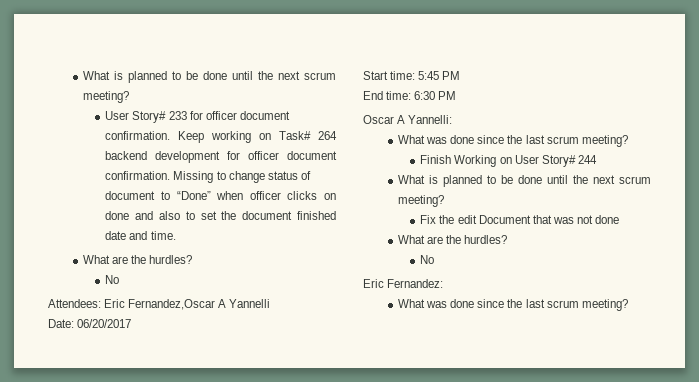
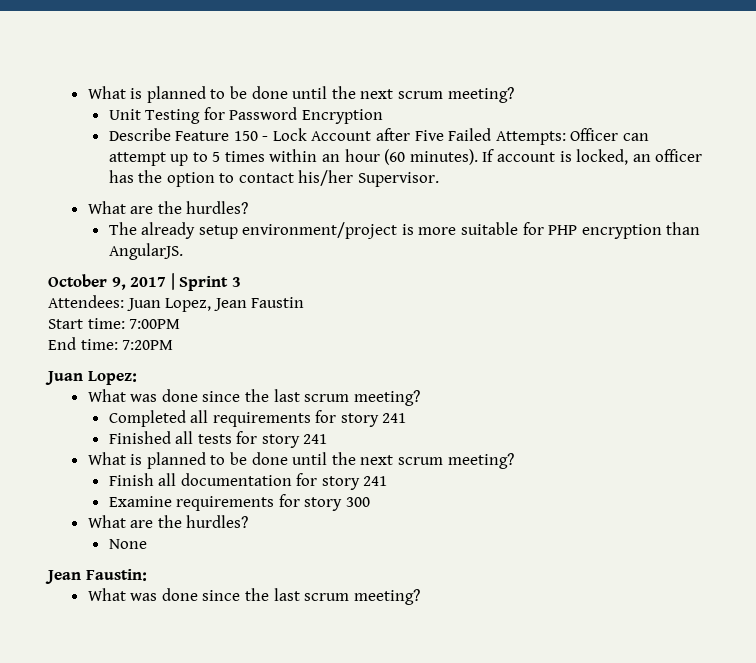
[105,111,290,123] [105,131,337,143] [105,151,337,163] [105,171,311,183] [105,191,336,200] [105,211,336,220] [105,231,176,240] [82,255,193,264] [105,275,120,284] [48,299,271,310] [48,319,132,328] User Story# 233 for officer document confirmation. Keep working on Task# 264 backend development for officer document confirmation. Missing to change status of document to “Done” when officer clicks on done and also to set the document finished date and time. // What are the hurdles? // No // Attendees: Eric Fernandez,Oscar A Yannelli // Date: 06/20/2017 -> [108,107,383,124] [108,128,650,145] [108,149,703,166] [108,170,440,187] [87,201,249,214] [108,222,701,239] [108,243,183,260] [48,273,241,291] [48,295,305,312] Unit Testing for Password Encryption // Describe Feature 150 - Lock Account after Five Failed Attempts: Officer can attempt up to 5 times within an hour (60 minutes). If account is locked, an officer has the option to contact his/her Supervisor. // What are the hurdles? // The already setup environment/project is more suitable for PHP encryption than AngularJS. // October 9, 2017 | Sprint 3 // Attendees: Juan Lopez, Jean Faustin
[418,71,461,80] 5:45 PM -> [129,319,181,329] 7:00PM
[414,91,457,100] [363,115,453,124] 6:30 PM // Oscar A Yannelli: -> [122,340,174,350] [45,371,137,385] 7:20PM // Juan Lopez:
[420,155,597,167] Finish Working on User Story# 244 -> [108,410,407,427] [108,431,328,448] Completed all requirements for story 241 // Finished all tests for story 241
[420,215,620,224] [397,235,508,244] [420,255,435,264] [363,279,444,288] Fix the edit Document that was not done // What are the hurdles? // No // Eric Fernandez: -> [108,473,388,490] [108,494,370,511] [87,515,249,528] [108,539,147,549] [45,569,147,584] Finish all documentation for story 241 // Examine requirements for story 300 // What are the hurdles? // None // Jean Faustin:

